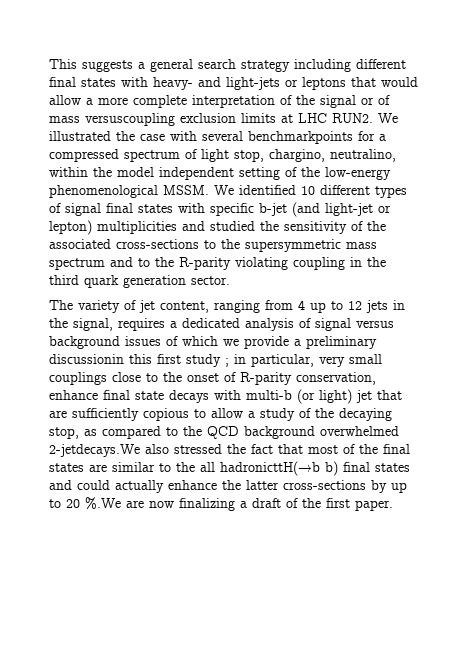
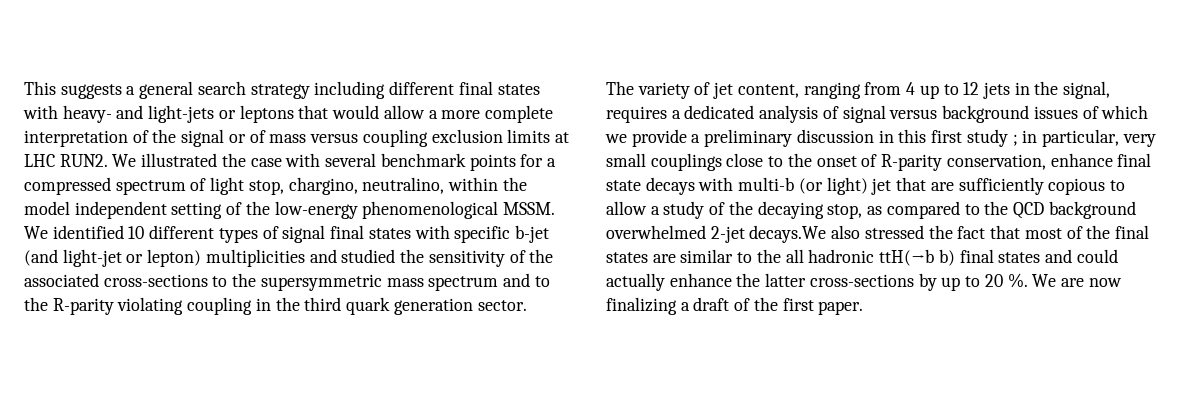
[85,113,175,126] versuscoupling -> [310,129,428,147] versus coupling
[248,131,353,144] benchmarkpoints -> [380,153,516,171] benchmark points
[49,354,124,364] discussionin -> [796,129,894,143] discussion in
[49,444,140,457] 2-jetdecays.We -> [710,225,827,243] 2-jet decays.We
[220,461,320,476] hadronicttH(→b -> [808,249,935,266] hadronic ttH(→b
[85,497,121,510] %.We -> [1007,273,1057,288] %. We

